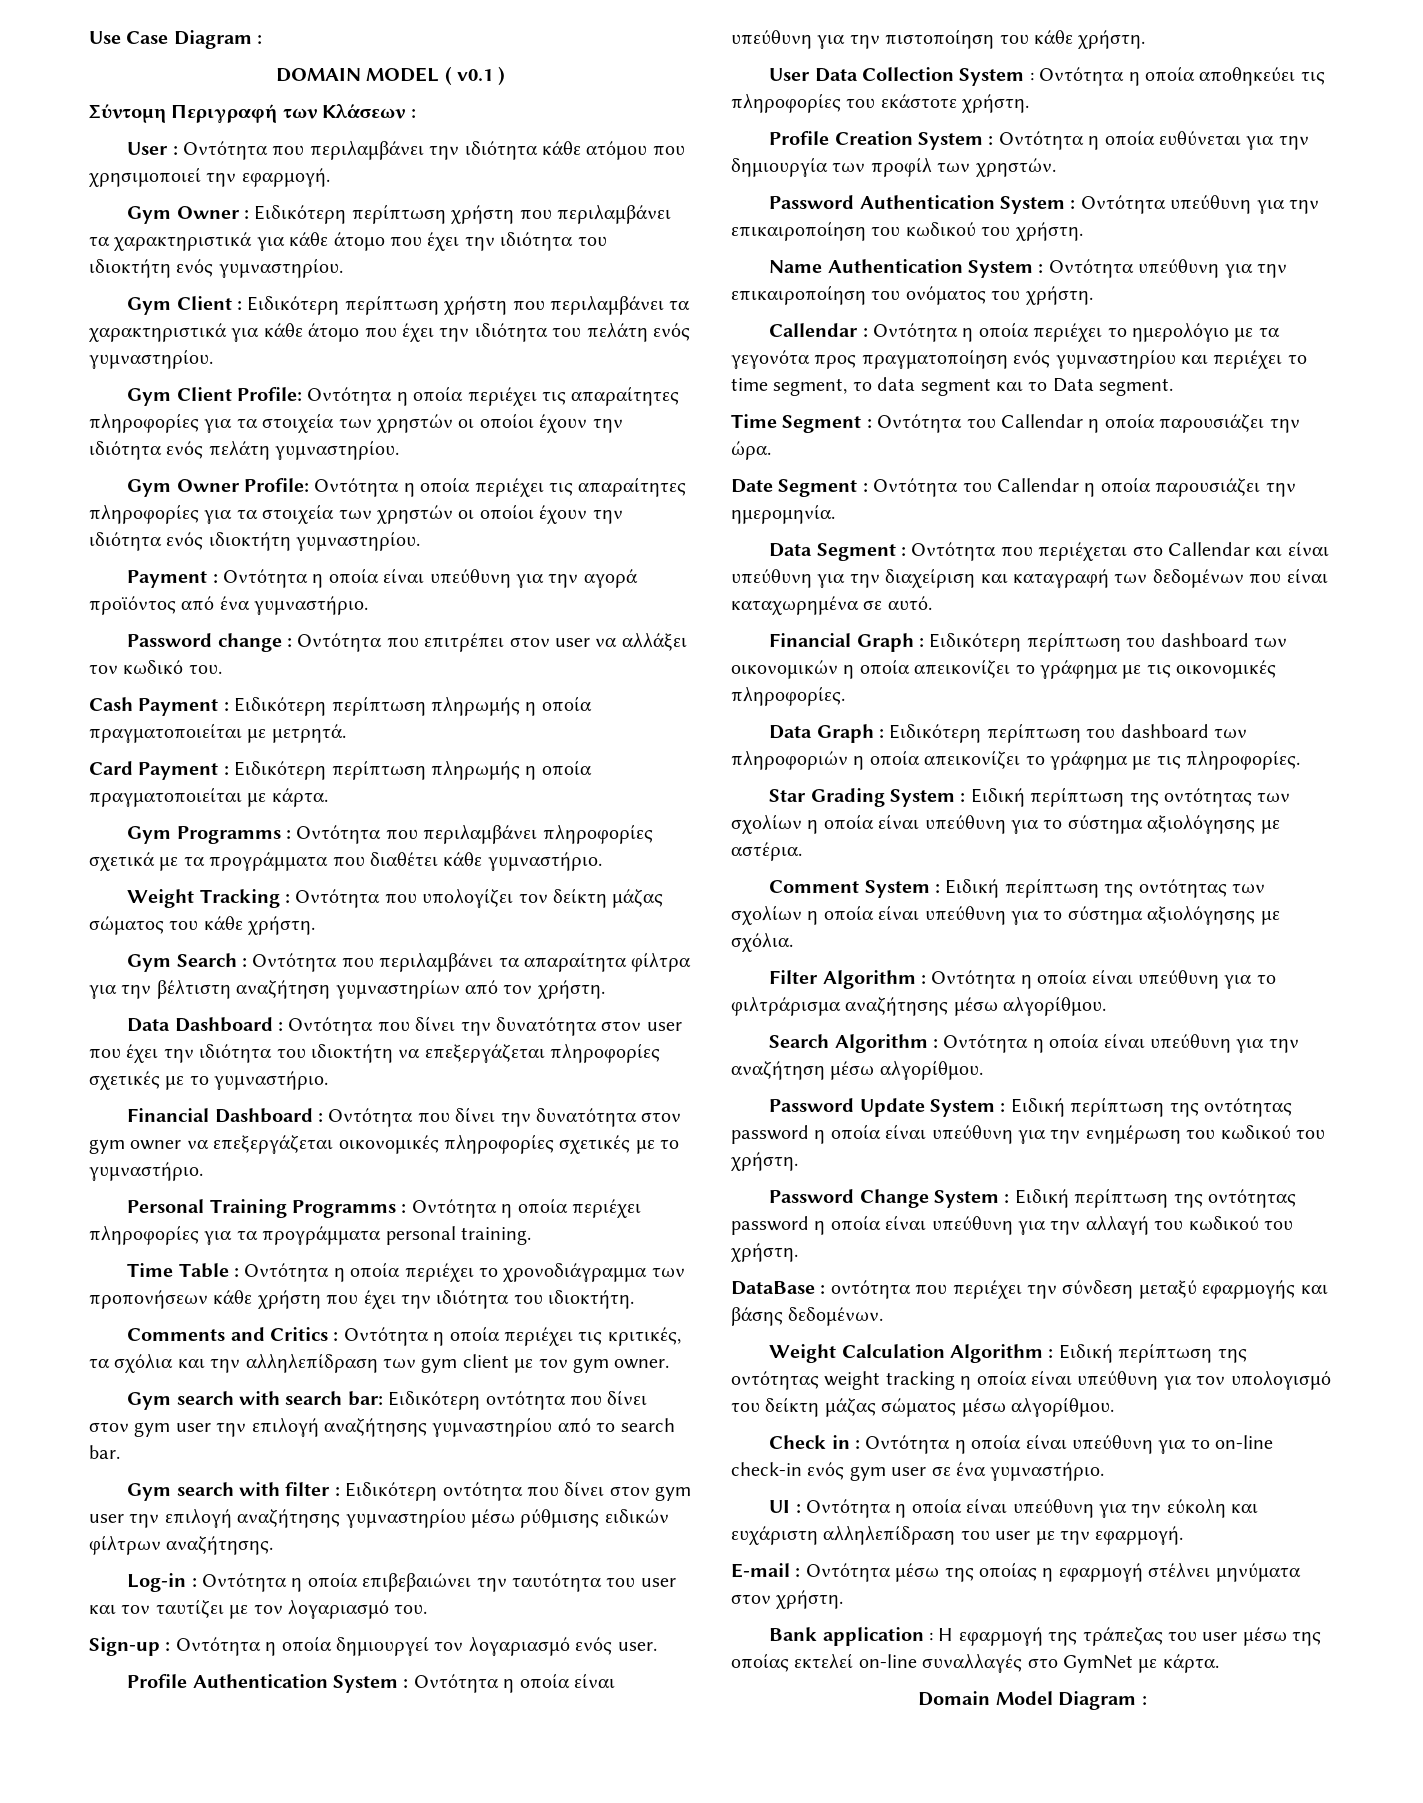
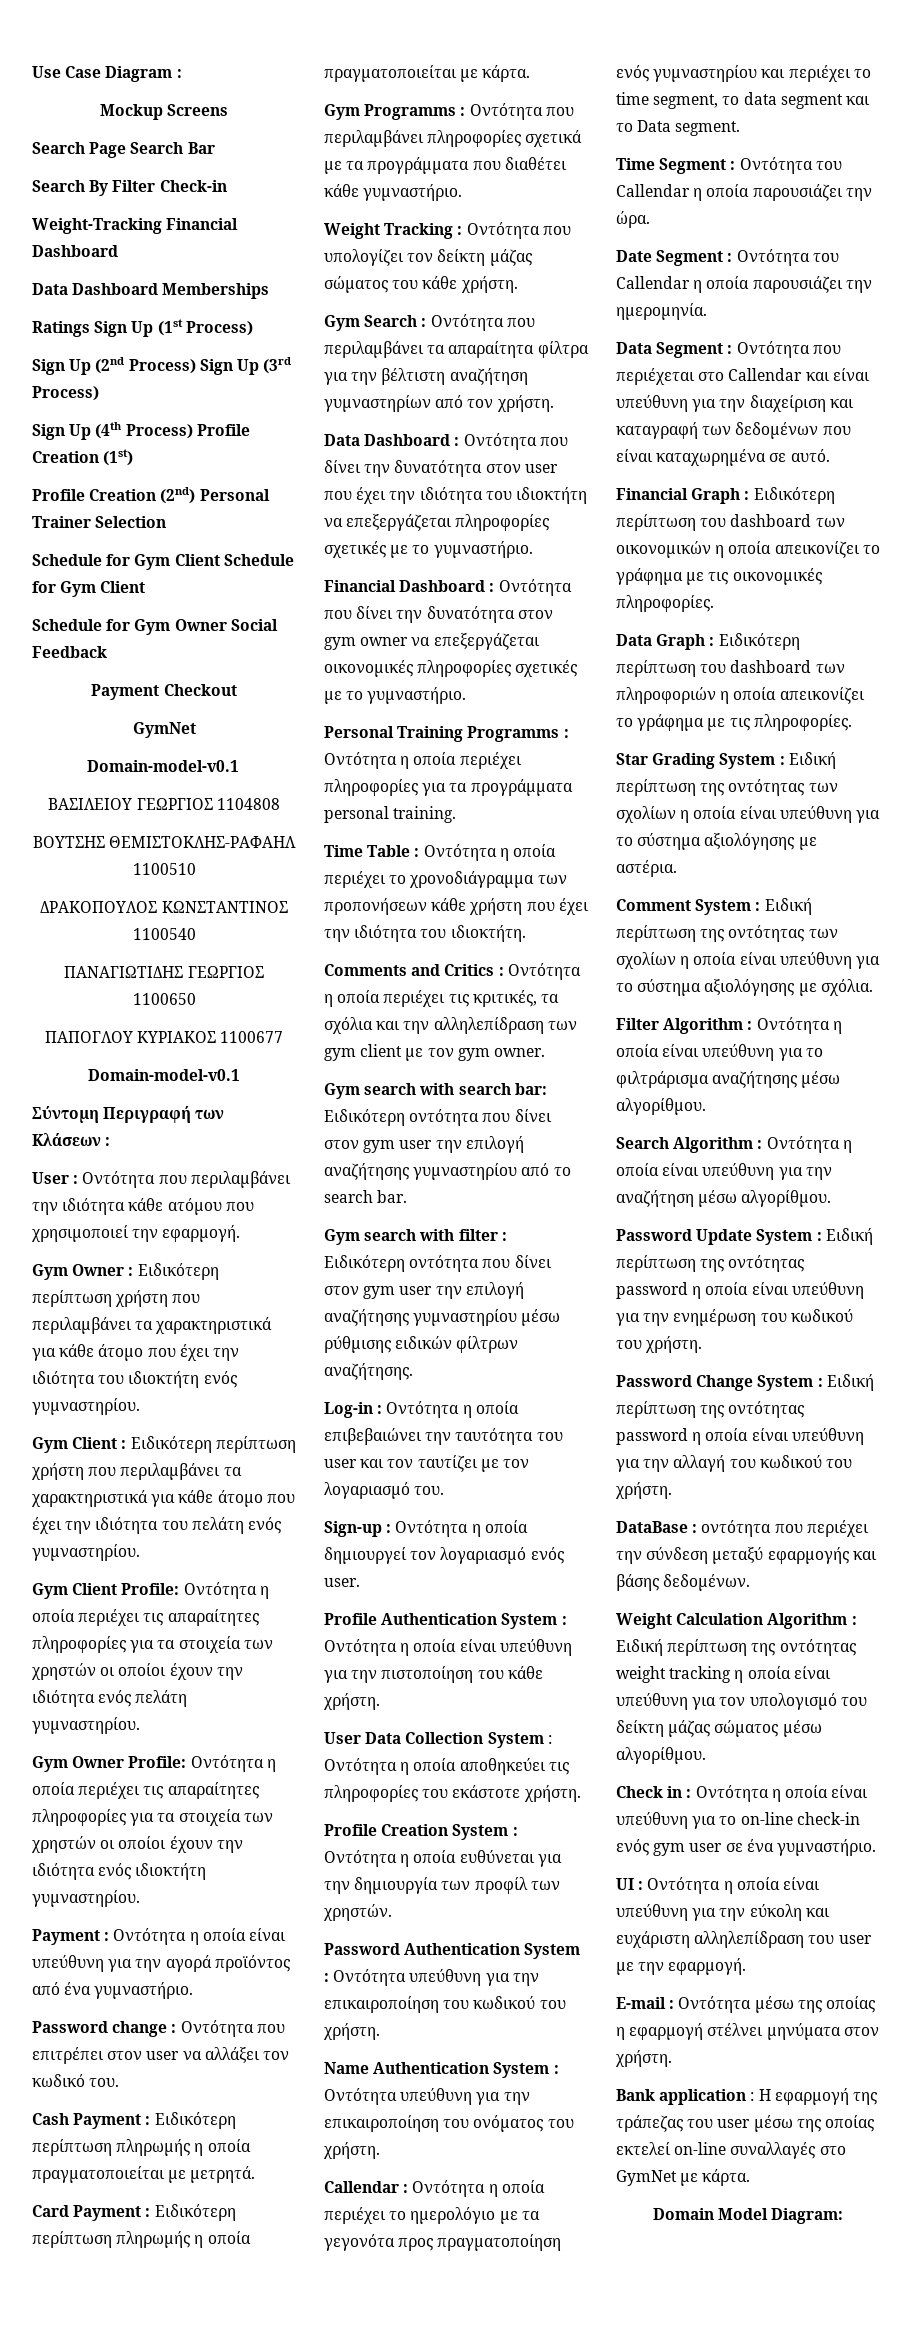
[275,66,506,86] DOMAIN MODEL ( v0.1 ) -> [99,104,229,120] [32,142,215,158] [32,180,227,196] [32,218,239,234] [32,245,118,257] [32,283,270,299] [32,319,253,337] [32,357,292,375] [32,386,99,401] [32,422,250,440] [32,449,134,466] [32,487,270,504] [32,516,167,528] [32,554,294,570] [32,581,146,597] [32,619,278,635] [32,646,107,658] [91,684,237,700] [132,722,196,738] [86,760,239,772] [48,798,280,810] [32,836,297,848] [132,863,196,875] [40,901,288,913] [132,928,196,940] [64,966,264,978] [132,993,196,1005] [44,1031,284,1043] [88,1069,240,1081] Mockup Screens // Search Page Search Bar // Search By Filter Check-in // Weight-Tracking Financial Dashboard // Data Dashboard Memberships // Ratings Sign Up (1st Process) // Sign Up (2nd Process) Sign Up (3rd Process) // Sign Up (4th Process) Profile Creation (1st) // Profile Creation (2nd) Personal Trainer Selection // Schedule for Gym Client Schedule for Gym Client // Schedule for Gym Owner Social Feedback // Payment Checkout // GymNet // Domain-model-v0.1 // ΒΑΣΙΛΕΙΟΥ ΓΕΩΡΓΙΟΣ 1104808 // ΒΟΥΤΣΗΣ ΘΕΜΙΣΤΟΚΛΗΣ-ΡΑΦΑΗΛ 1100510 // ΔΡΑΚΟΠΟΥΛΟΣ ΚΩΝΣΤΑΝΤΙΝΟΣ 1100540 // ΠΑΝΑΓΙΩΤΙΔΗΣ ΓΕΩΡΓΙΟΣ 1100650 // ΠΑΠΟΓΛΟΥ ΚΥΡΙΑΚΟΣ 1100677 // Domain-model-v0.1
[1058,1691,1147,1710] Diagram : -> [771,2208,844,2224] Diagram:

